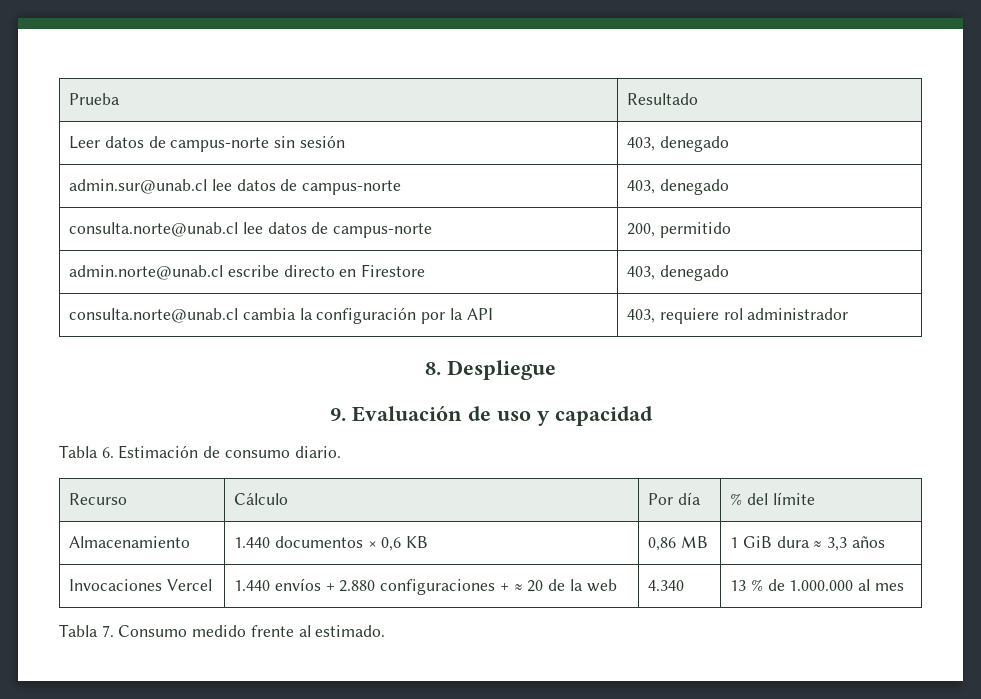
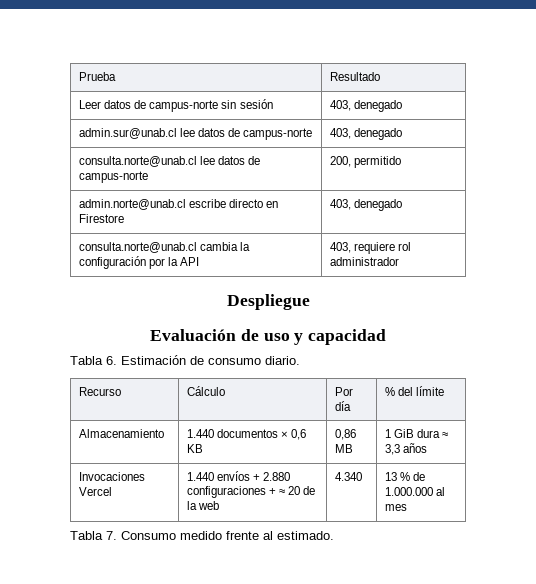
[425,362,441,375] 8. -> (400, 261) none
[329,408,346,421] 9. -> (310, 302) none

